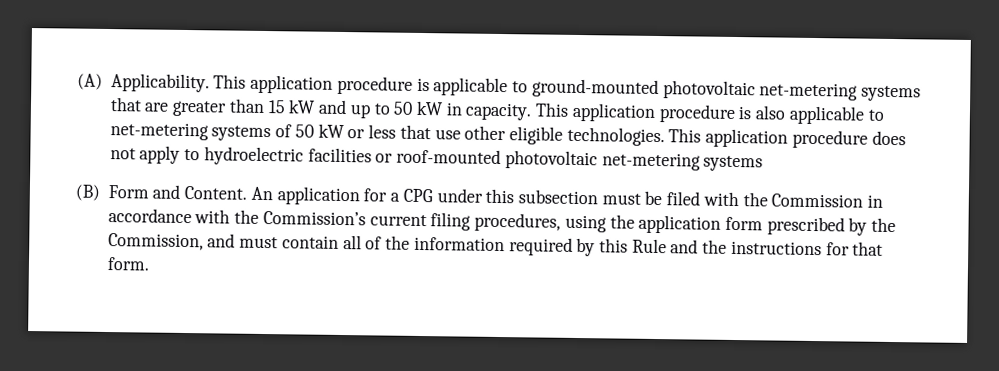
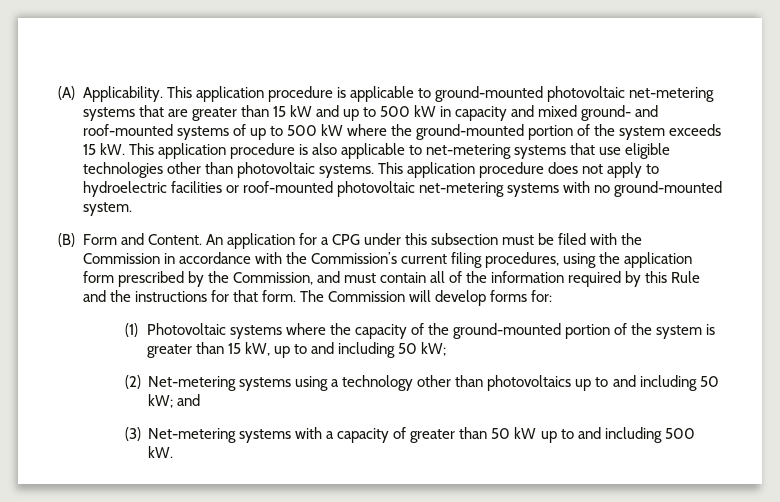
[393,101,414,115] 50 -> [380,106,411,117] 500
[465,102,533,121] capacity. -> [455,105,659,121] [82,124,722,140] [82,143,125,155] capacity and mixed ground- and roof-mounted systems of up to 500 kW where the ground-mounted portion of the system exceeds 15 kW.
[275,123,665,147] of 50 kW or less that use other eligible technologies. -> [570,143,671,159] [82,162,374,178] that use eligible technologies other than photovoltaic systems.
(764, 163) none -> [562,181,722,197] [82,202,132,216] with no ground-mounted system.
(150, 264) none -> [299,290,553,306] [124,323,716,339] [146,342,447,358] [124,375,719,391] [148,394,201,408] [124,427,695,443] [148,446,174,458] The Commission will develop forms for: // (1) Photovoltaic systems where the capacity of the ground-mounted portion of the system is greater than 15 kW, up to and including 50 kW; // (2) Net-metering systems using a technology other than photovoltaics up to and including 50 kW; and // (3) Net-metering systems with a capacity of greater than 50 kW up to and including 500 kW.

